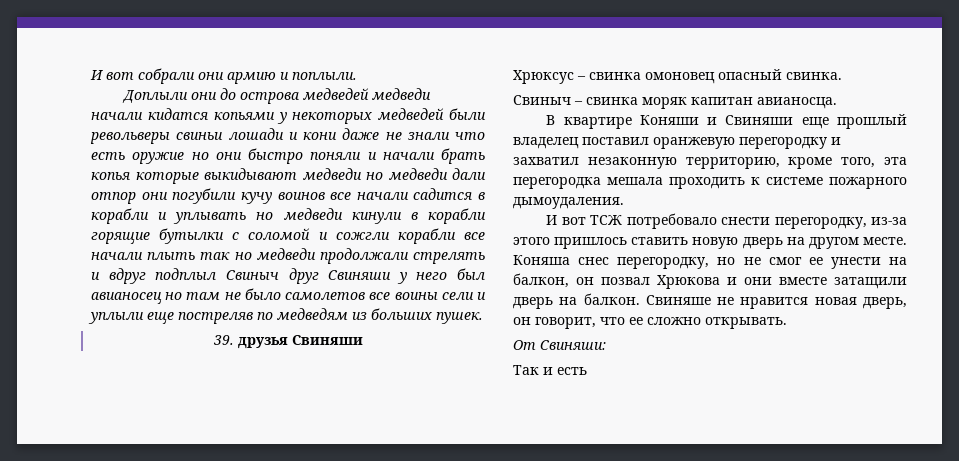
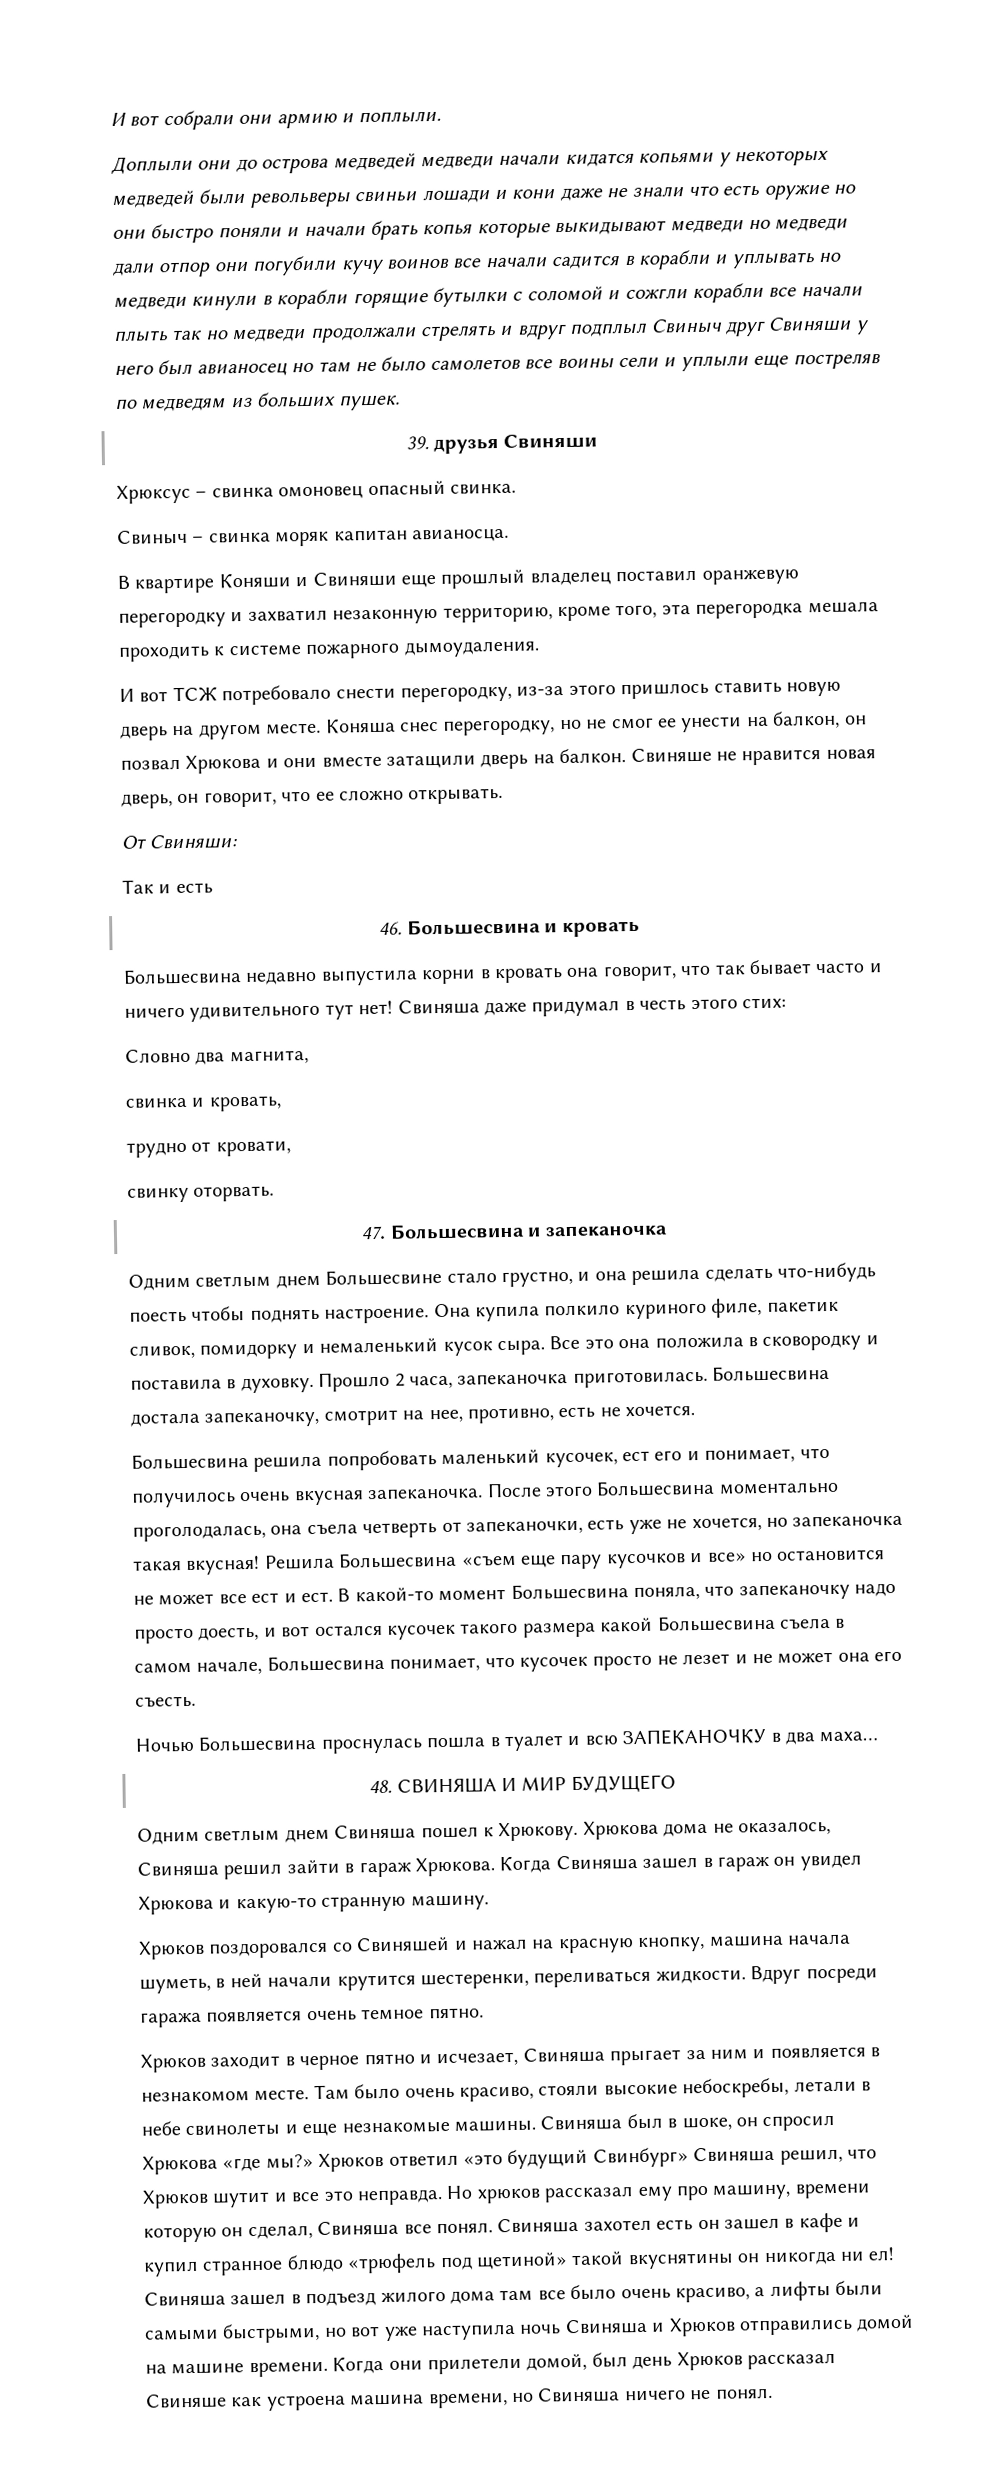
(587, 371) none -> [379,918,640,938] [123,959,882,986] [124,997,786,1022] [125,1048,309,1065] [125,1095,282,1112] [126,1140,291,1158] [127,1185,275,1203] [361,1222,668,1240] [128,1262,876,1291] [129,1297,839,1324] [129,1334,879,1360] [130,1364,831,1394] [130,1405,696,1428] [131,1447,830,1472] [131,1479,839,1508] [132,1514,904,1542] [133,1549,886,1575] [133,1582,897,1606] [134,1614,846,1644] [134,1650,903,1675] [135,1695,196,1708] [135,1727,879,1754] [369,1774,676,1794] [137,1820,831,1845] [137,1854,862,1880] [138,1895,489,1915] [138,1933,851,1960] [139,1965,878,1994] [140,2007,484,2028] [140,2046,881,2073] [141,2077,871,2103] [141,2113,836,2137] [142,2146,877,2175] [142,2182,871,2209] [143,2212,861,2243] [143,2247,895,2277] [144,2280,884,2307] [144,2314,915,2344] [145,2351,836,2378] [145,2387,773,2411] // 46. Большесвина и кровать // Большесвина недавно выпустила корни в кровать она говорит, что так бывает часто и ничего удивительного тут нет! Свиняша даже придумал в честь этого стих: // Словно два магнита, // свинка и кровать, // трудно от кровати, // свинку оторвать. // 47. Большесвина и запеканочка // Одним светлым днем Большесвине стало грустно, и она решила сделать что-нибудь поесть чтобы поднять настроение. Она купила полкило куриного филе, пакетик сливок, помидорку и немаленький кусок сыра. Все это она положила в сковородку и поставила в духовку. Прошло 2 часа, запеканочка приготовилась. Большесвина достала запеканочку, смотрит на нее, противно, есть не хочется. // Большесвина решила попробовать маленький кусочек, ест его и понимает, что получилось очень вкусная запеканочка. После этого Большесвина моментально проголодалась, она съела четверть от запеканочки, есть уже не хочется, но запеканочка такая вкусная! Решила Большесвина «съем еще пару кусочков и все» но остановится не может все ест и ест. В какой-то момент Большесвина поняла, что запеканочку надо просто доесть, и вот остался кусочек такого размера какой Большесвина съела в самом начале, Большесвина понимает, что кусочек просто не лезет и не может она его съесть. // Ночью Большесвина проснулась пошла в туалет и всю ЗАПЕКАНОЧКУ в два маха… // 48. СВИНЯША И МИР БУДУЩЕГО // Одним светлым днем Свиняша пошел к Хрюкову. Хрюкова дома не оказалось, Свиняша решил зайти в гараж Хрюкова. Когда Свиняша зашел в гараж он увидел Хрюкова и какую-то странную машину. // Хрюков поздоровался со Свиняшей и нажал на красную кнопку, машина начала шуметь, в ней начали крутится шестеренки, переливаться жидкости. Вдруг посреди гаража появляется очень темное пятно. // Хрюков заходит в черное пятно и исчезает, Свиняша прыгает за ним и появляется в незнакомом месте. Там было очень красиво, стояли высокие небоскребы, летали в небе свинолеты и еще незнакомые машины. Свиняша был в шоке, он спросил Хрюкова «где мы?» Хрюков ответил «это будущий Свинбург» Свиняша решил, что Хрюков шутит и все это неправда. Но хрюков рассказал ему про машину, времени которую он сделал, Свиняша все понял. Свиняша захотел есть он зашел в кафе и купил странное блюдо «трюфель под щетиной» такой вкуснятины он никогда ни ел! Свиняша зашел в подъезд жилого дома там все было очень красиво, а лифты были самыми быстрыми, но вот уже наступила ночь Свиняша и Хрюков отправились домой на машине времени. Когда они прилетели домой, был день Хрюков рассказал Свиняше как устроена машина времени, но Свиняша ничего не понял.

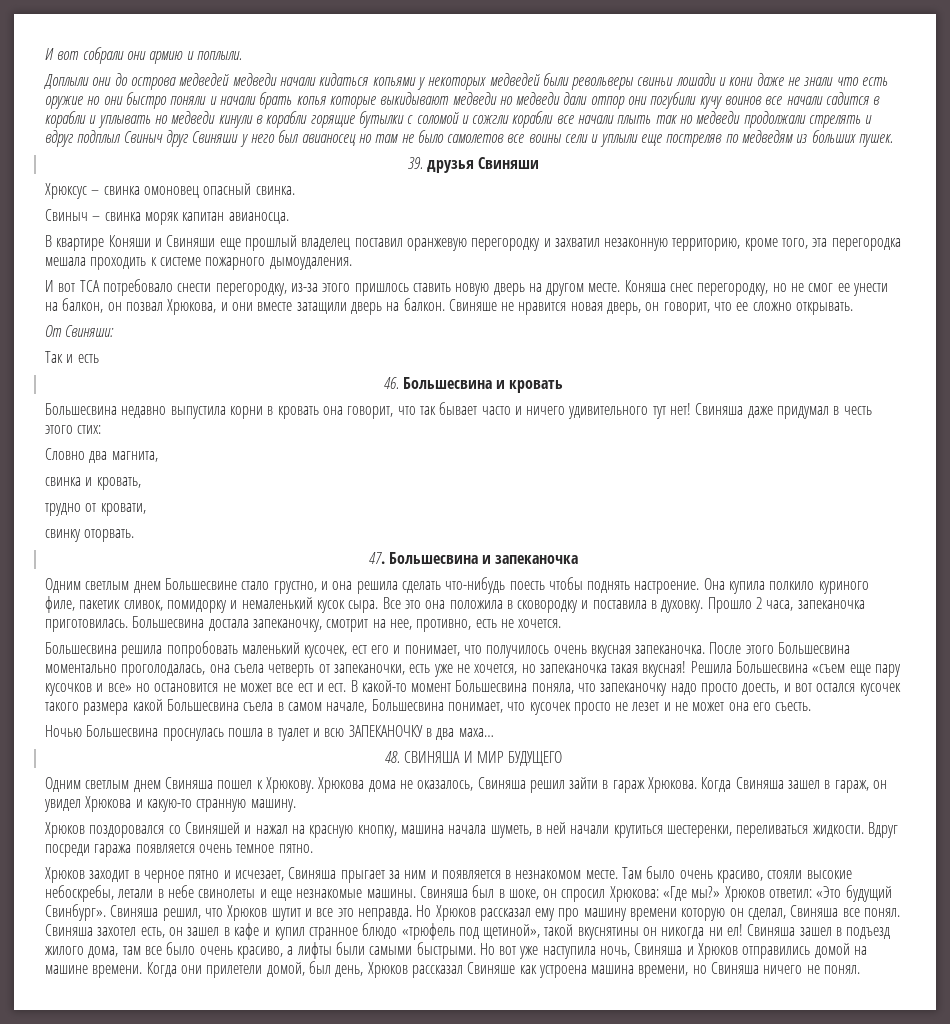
[564,152,634,167] кидатся -> [319,73,369,86] кидаться
[172,686,217,702] ТСЖ -> [79,280,100,292] ТСА
[185,754,262,774] Хрюкова -> [167,299,217,315] Хрюкова,
[716,1855,769,1872] гараж -> [834,780,869,793] гараж,
[336,1974,416,1991] крутится -> [613,825,663,838] крутиться
[142,2147,689,2175] Хрюкова «где мы?» Хрюков ответил «это будущий Свинбург» -> [609,885,892,902] [45,904,106,921] Хрюкова: «Где мы?» Хрюков ответил: «Это будущий Свинбург».
[476,2187,541,2204] хрюков -> [435,905,476,921] Хрюков
[712,2184,792,2200] машину, -> [583,908,627,921] машину
[656,2219,694,2231] есть -> [140,927,165,938] есть,
[476,2252,568,2270] щетиной» -> [483,924,541,939] щетиной»,
[450,2290,495,2304] дома -> [88,946,119,958] дома,
[222,2322,347,2344] быстрыми, но -> [416,942,495,959] быстрыми. Но
[519,2324,562,2335] ночь -> [600,946,631,957] ночь,
[632,2355,673,2370] день -> [335,965,364,977] день,

